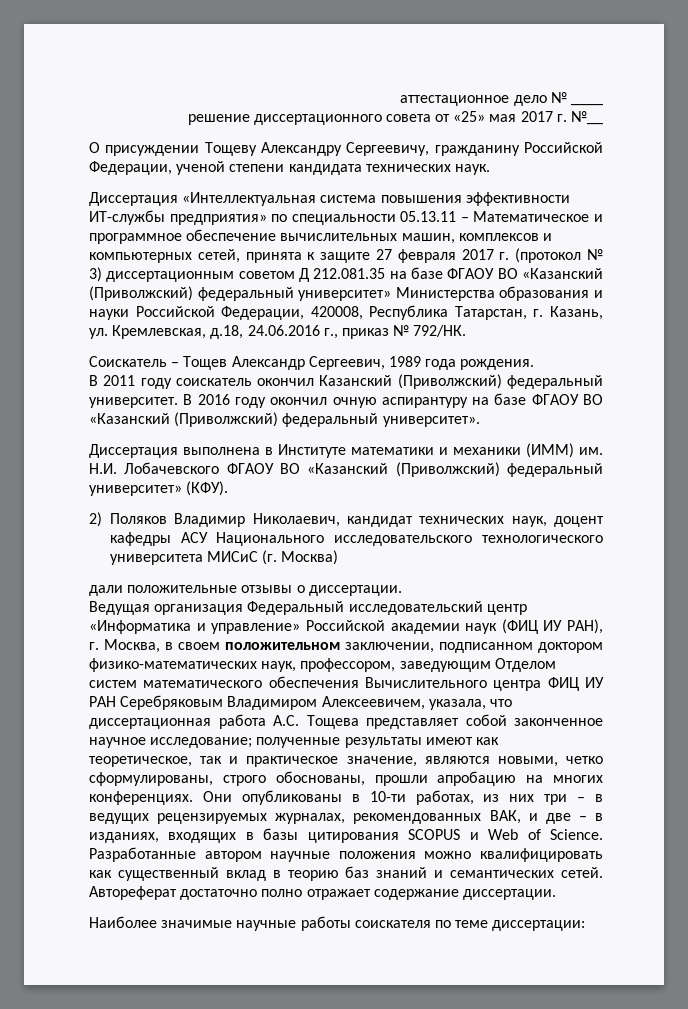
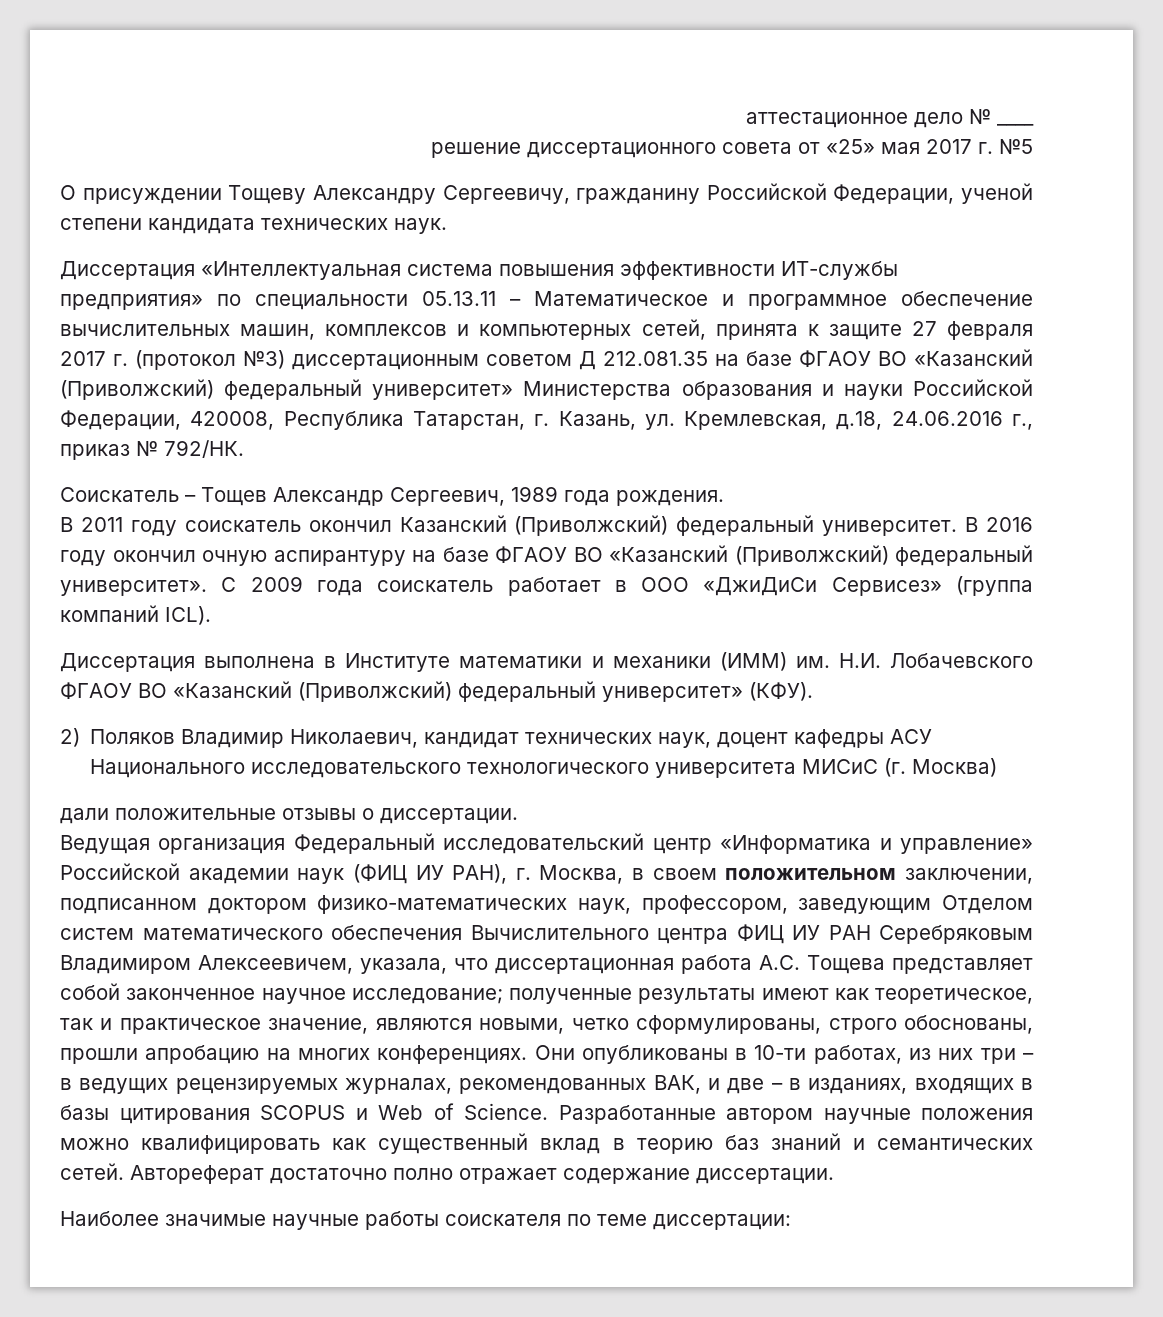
[571,111,603,125] №__ -> [999,139,1033,154] №5
[587,249,604,260] [89,267,102,282] № 3) -> [243,350,285,369] №3)
(480, 421) none -> [221,576,1033,596] [60,605,211,625] С 2009 года соискатель работает в ООО «ДжиДиСи Сервисез» (группа компаний ICL).

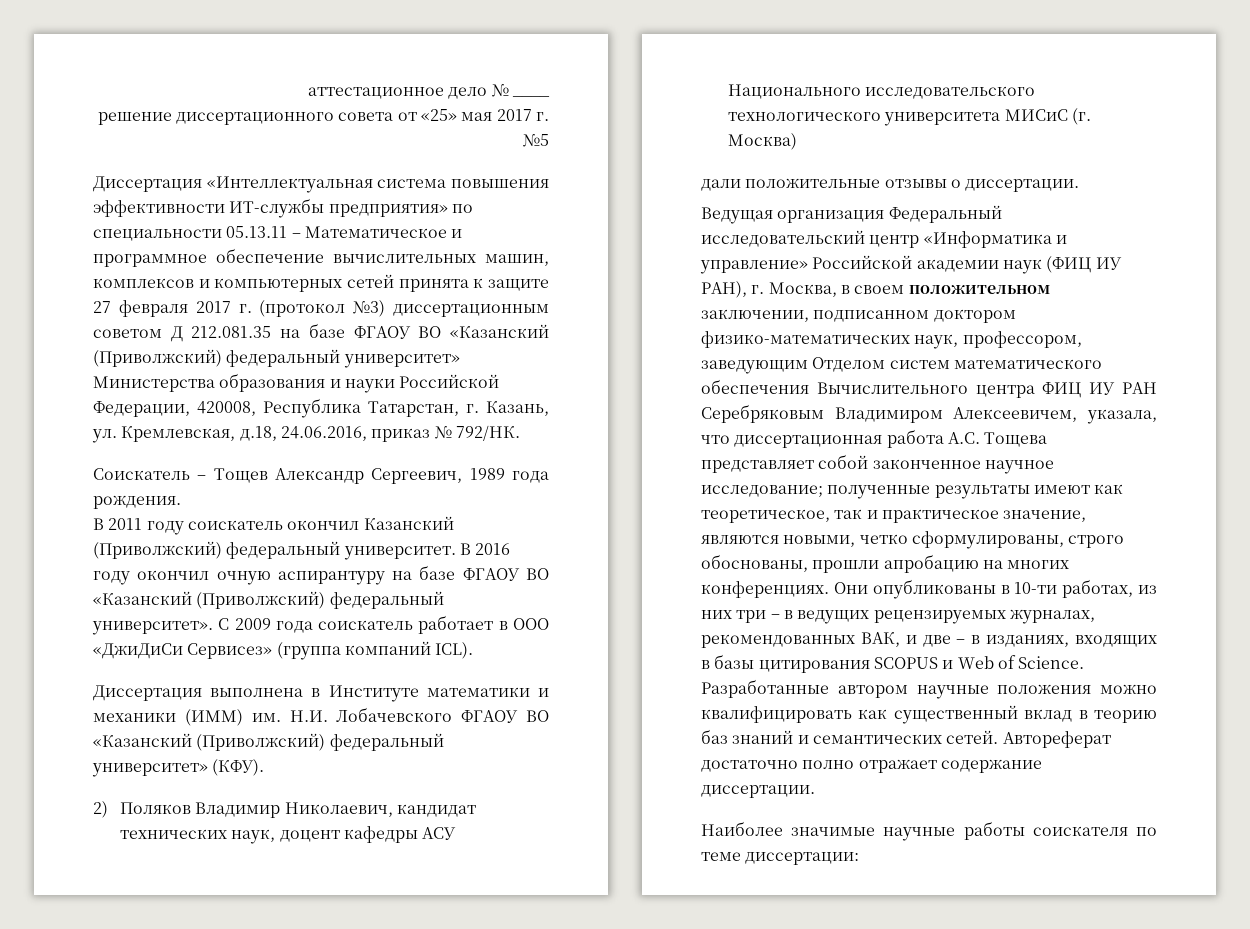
[60,183,1033,204] [60,218,447,234] // О присуждении Тощеву Александру Сергеевичу, гражданину Российской Федерации, ученой степени кандидата технических наук. -> (549, 140) none
[641,319,706,340] сетей, -> [347,274,394,288] сетей
[891,411,1033,430] 24.06.2016 г., -> [280,426,367,441] 24.06.2016,

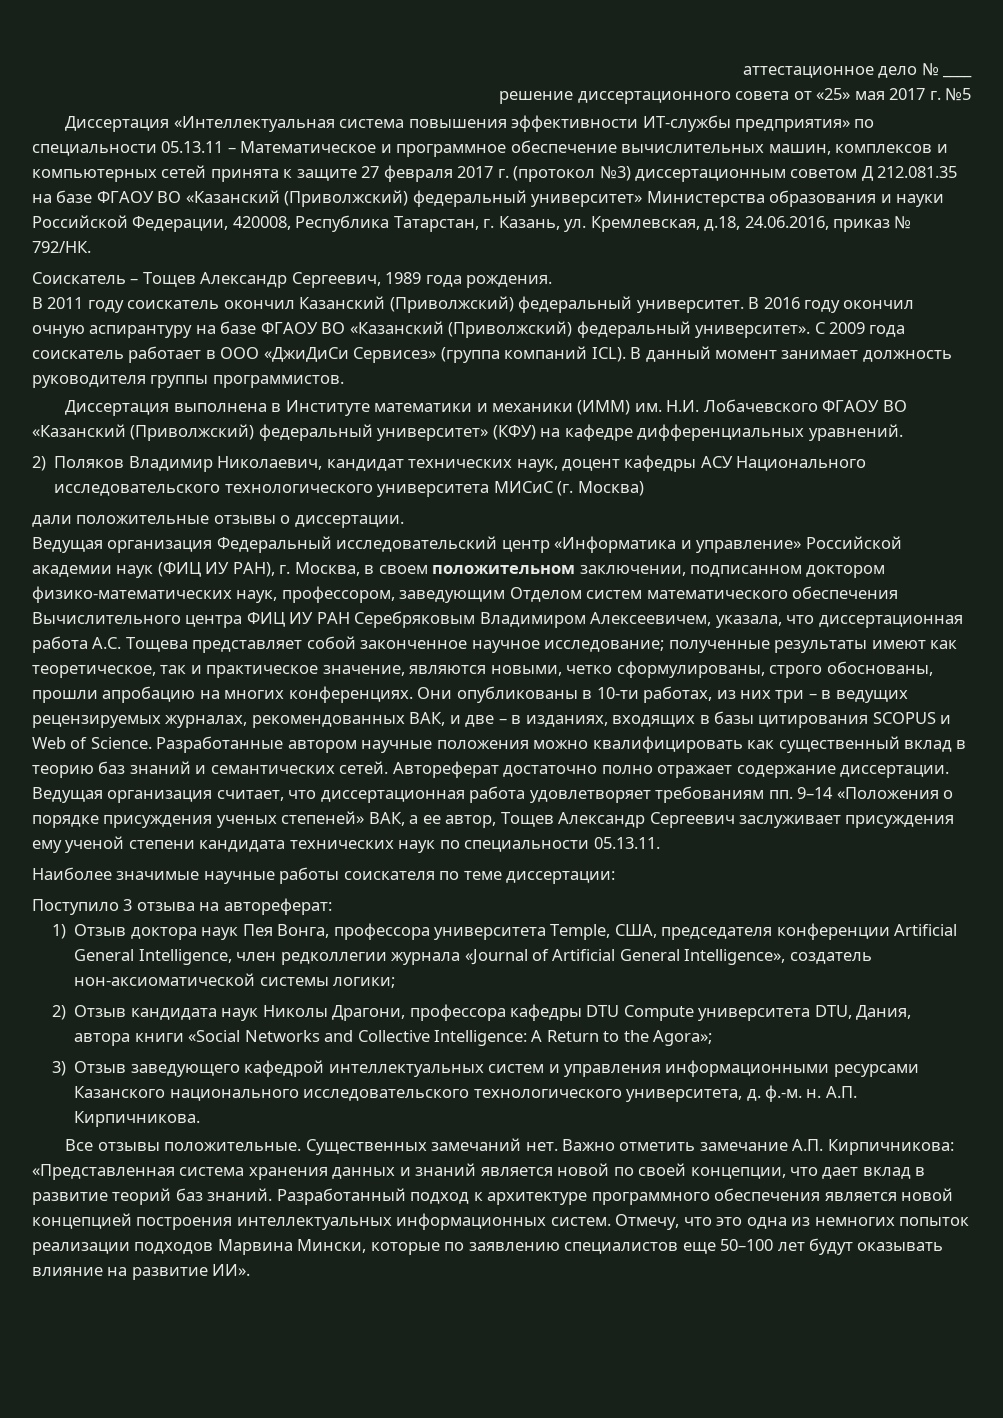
(474, 650) none -> [630,346,952,362] [32,375,344,388] В данный момент занимает должность руководителя группы программистов.
[212,759,265,776] (КФУ). -> [492,424,903,441] (КФУ) на кафедре дифференциальных уравнений.
(815, 791) none -> [32,786,954,803] [32,811,955,828] [32,836,660,853] Ведущая организация считает, что диссертационная работа удовлетворяет требованиям пп. 9–14 «Положения о порядке присуждения ученых степеней» ВАК, а ее автор, Тощев Александр Сергеевич заслуживает присуждения ему ученой степени кандидата технических наук по специальности 05.13.11.
(860, 858) none -> [32,898,332,915] [51,923,958,940] [74,949,872,965] [74,973,396,988] [51,1004,912,1021] [74,1030,713,1046] [51,1060,919,1077] [74,1085,857,1102] [74,1111,201,1127] [65,1138,954,1155] [32,1163,926,1180] [32,1188,954,1205] [32,1213,970,1230] [32,1238,944,1255] [32,1264,251,1280] // Поступило 3 отзыва на автореферат: // 1) Отзыв доктора наук Пея Вонга, профессора университета Temple, США, председателя конференции Artificial General Intelligence, член редколлегии журнала «Journal of Artificial General Intelligence», создатель нон-аксиоматической системы логики; // 2) Отзыв кандидата наук Николы Драгони, профессора кафедры DTU Compute университета DTU, Дания, автора книги «Social Networks and Collective Intelligence: A Return to the Agora»; // 3) Отзыв заведующего кафедрой интеллектуальных систем и управления информационными ресурсами Казанского национального исследовательского технологического университета, д. ф.-м. н. А.П. Кирпичникова. // Все отзывы положительные. Существенных замечаний нет. Важно отметить замечание А.П. Кирпичникова: «Представленная система хранения данных и знаний является новой по своей концепции, что дает вклад в развитие теорий баз знаний. Разработанный подход к архитектуре программного обеспечения является новой концепцией построения интеллектуальных информационных систем. Отмечу, что это одна из немногих попыток реализации подходов Марвина Мински, которые по заявлению специалистов еще 50–100 лет будут оказывать влияние на развитие ИИ».

